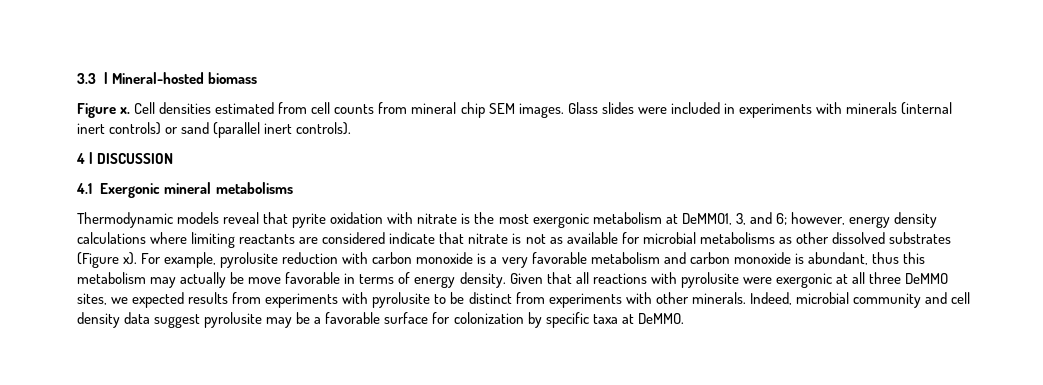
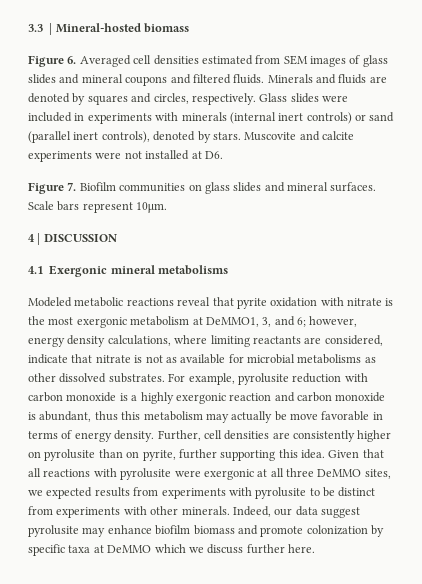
[120,102,564,118] x. Cell densities estimated from cell counts from mineral chip SEM images. -> [67,55,388,67] [28,74,387,86] [28,93,256,105] 6. Averaged cell densities estimated from SEM images of glass slides and mineral coupons and filtered fluids. Minerals and fluids are denoted by squares and circles, respectively.
[296,122,352,135] controls). -> [101,131,354,143] [28,150,223,162] [28,182,377,194] [28,201,168,213] controls), denoted by stars. Muscovite and calcite experiments were not installed at D6. // Figure 7. Biofilm communities on glass slides and mineral surfaces. Scale bars represent 10μm.
[77,212,220,228] Thermodynamic models -> [28,297,174,307] Modeled metabolic reactions
[77,232,146,244] calculations -> [107,335,171,346] calculations,
[322,232,386,244] considered -> [324,335,383,346] considered,
[888,232,951,244] [77,252,138,268] substrates (Figure x). -> [108,373,165,383] substrates.
[501,252,660,268] very favorable metabolism -> [140,392,272,404] highly exergonic reaction
(506, 280) none -> [157,430,392,442] [28,449,325,461] Further, cell densities are consistently higher on pyrolusite than on pyrite, further supporting this idea.
[795,292,970,308] [77,312,451,328] microbial community and cell density data suggest pyrolusite may be a favorable surface for -> [274,506,360,518] [28,525,304,537] our data suggest pyrolusite may enhance biofilm biomass and promote
[637,313,684,324] DeMMO. -> [107,544,315,554] DeMMO which we discuss further here.

